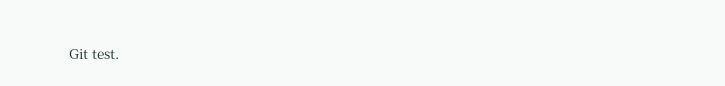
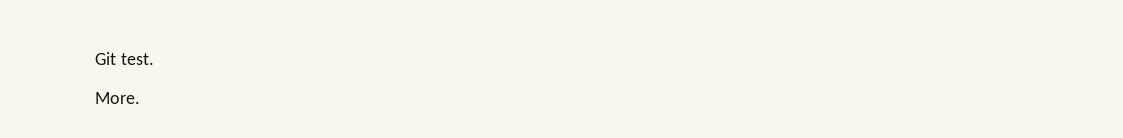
(119, 54) none -> [95,92,140,104] // More.

